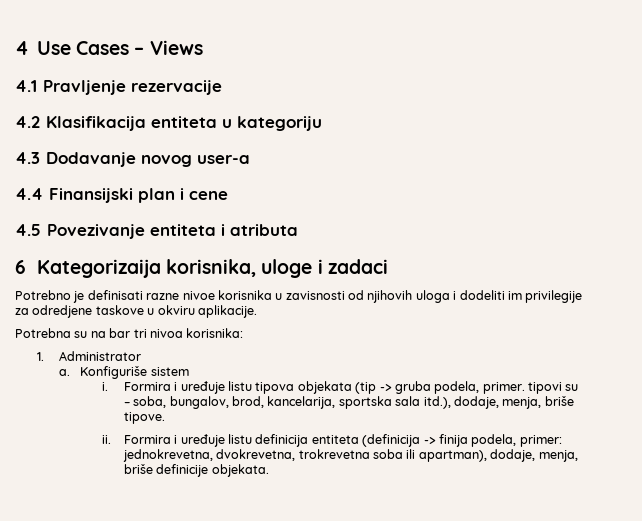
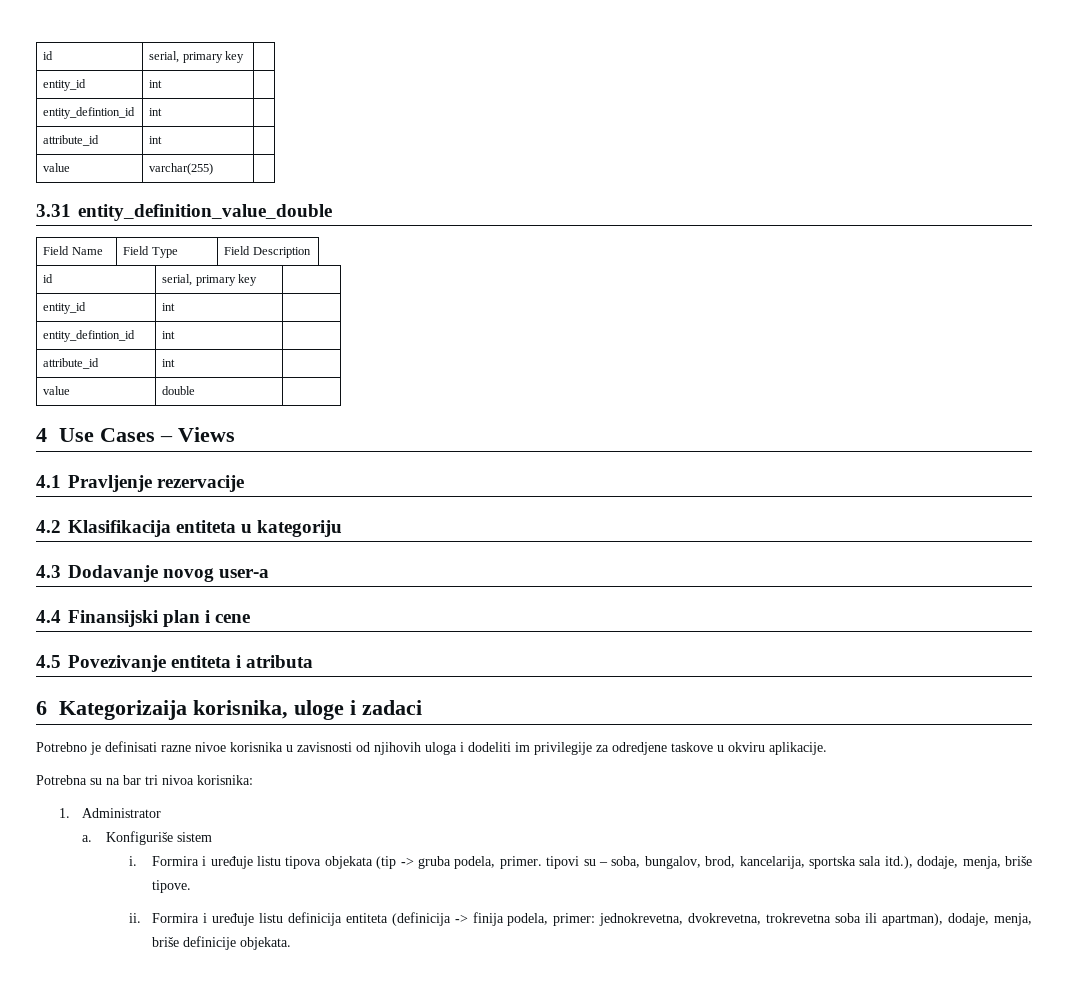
(15, 48) none -> [43,51,54,60] [149,51,244,63] [43,79,87,91] [149,80,163,88] [43,107,136,119] [149,108,163,116] [43,135,100,146] [149,136,163,144] [43,163,71,172] [149,163,214,175] [36,204,332,221] [43,246,103,255] [123,246,178,258] [224,246,311,258] [43,274,54,283] [162,274,257,286] [43,302,87,314] [162,303,176,311] [43,330,136,342] [162,331,176,339] [43,358,100,369] [162,359,176,367] [43,386,71,395] [162,386,196,395] id | serial, primary key | // entity_id | int | // entity_defintion_id | int | // attribute_id | int | // value | varchar(255) | // 3.31 entity_definition_value_double // Field Name | Field Type | Field Description // id | serial, primary key | // entity_id | int | // entity_defintion_id | int | // attribute_id | int | // value | double | //

